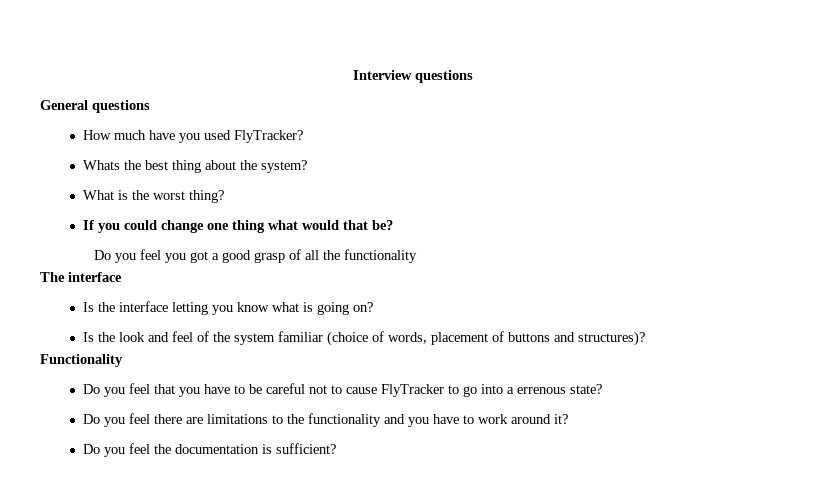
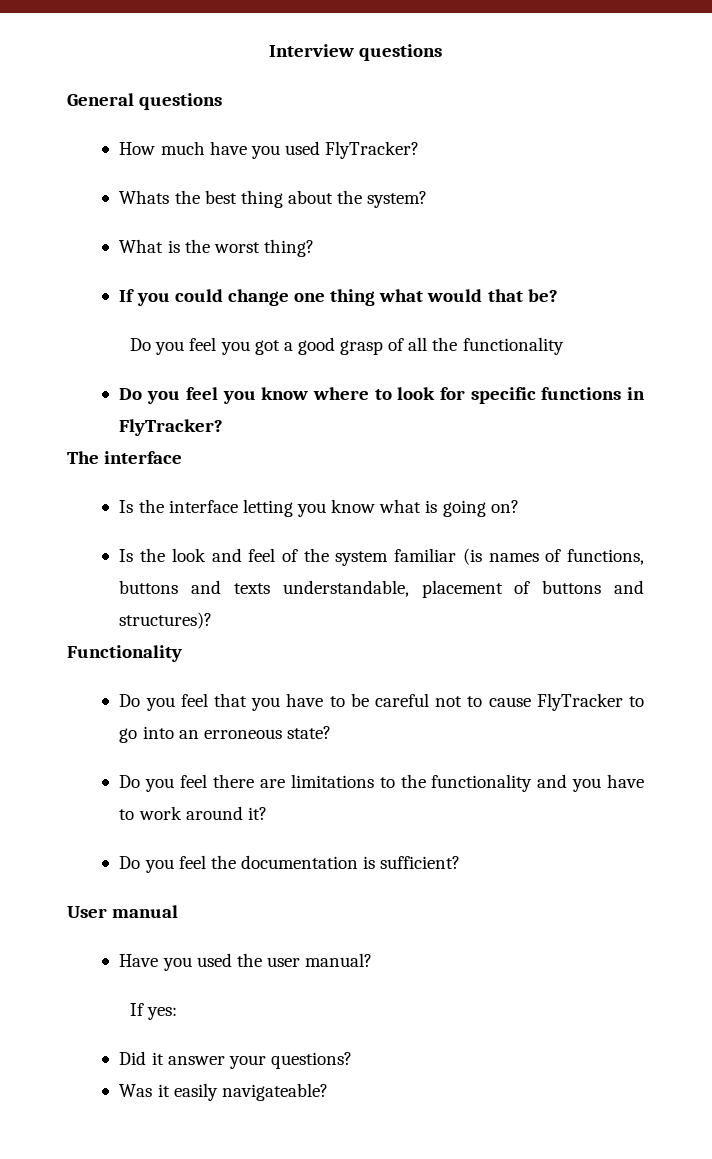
(418, 256) none -> [119,387,645,404] [119,419,224,436] // Do you feel you know where to look for specific functions in FlyTracker?
[326,331,427,346] (choice of words, -> [462,548,645,565] [119,580,409,597] (is names of functions, buttons and texts understandable,
[506,387,566,394] a errenous -> [178,729,282,739] an erroneous
(336, 448) none -> [67,905,179,918] [119,953,373,971] [130,1003,178,1020] [119,1051,352,1069] [119,1083,328,1101] // User manual // Have you used the user manual? // If yes: // Did it answer your questions? // Was it easily navigateable?

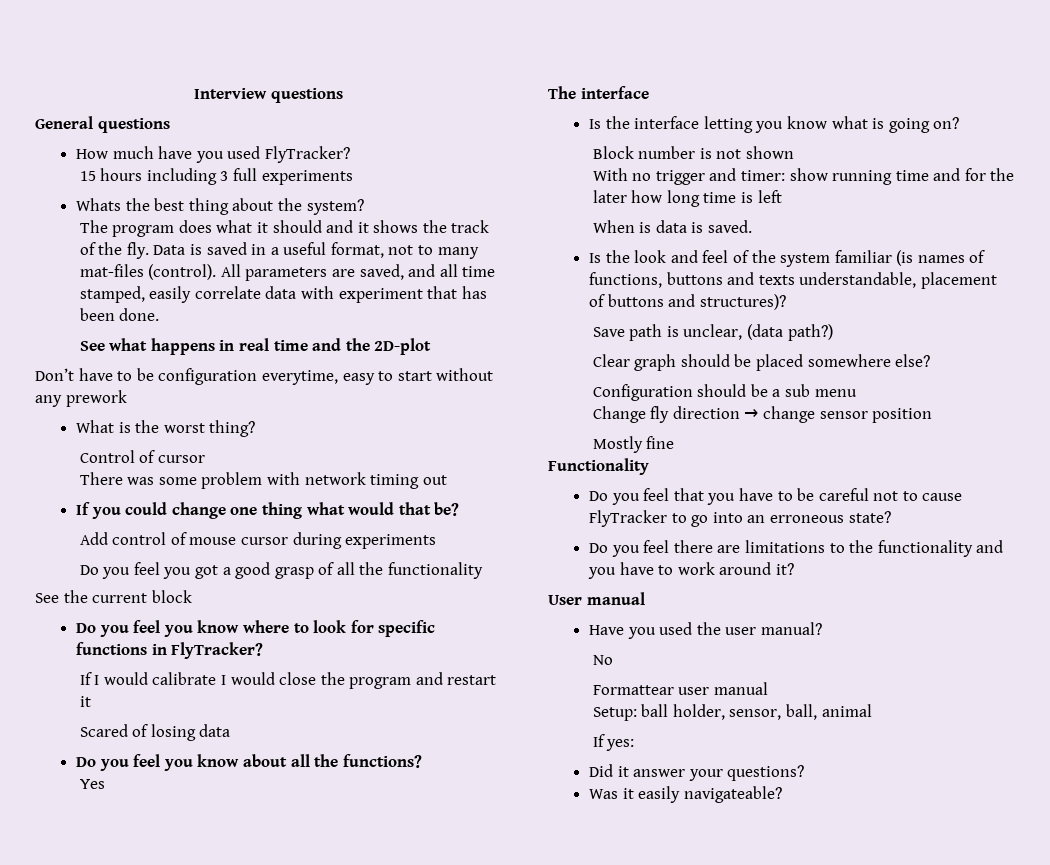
(420, 150) none -> [79,168,353,185] // 15 hours including 3 full experiments
(428, 199) none -> [79,220,490,237] [79,242,479,259] [79,264,496,281] [79,286,487,303] [79,308,160,321] [79,338,432,355] [35,368,494,385] [35,390,127,407] // The program does what it should and it shows the track of the fly. Data is saved in a useful format, not to many mat-files (control). All parameters are saved, and all time stamped, easily correlate data with experiment that has been done. // See what happens in real time and the 2D-plot // Don’t have to be configuration everytime, easy to start without any prework
(314, 248) none -> [79,450,205,463] [79,472,447,489] // Control of cursor // There was some problem with network timing out
(558, 295) none -> [79,532,437,549] // Add control of mouse cursor during experiments
(564, 346) none -> [35,590,192,603] // See the current block
(224, 427) none -> [79,672,497,689] [79,696,91,707] [79,724,231,741] [75,754,422,771] [79,779,105,789] // If I would calibrate I would close the program and restart it // Scared of losing data // Do you feel you know about all the functions? // Yes
(519, 506) none -> [592,146,794,159] [592,168,1015,185] [592,190,782,207] [592,220,752,233] // Block number is not shown // With no trigger and timer: show running time and for the later how long time is left // When is data is saved.
(213, 620) none -> [592,324,833,341] [592,354,931,371] [592,384,857,401] [592,406,933,423] [592,436,675,453] // Save path is unclear, (data path?) // Clear graph should be placed somewhere else? // Configuration should be a sub menu // Change fly direction → change sensor position // Mostly fine
[119,855,461,873] // Do you feel the documentation is sufficient? -> (794, 569) none
(373, 960) none -> [592,655,613,665] [592,682,768,695] [592,704,872,721] // No // Formattear user manual // Setup: ball holder, sensor, ball, animal

